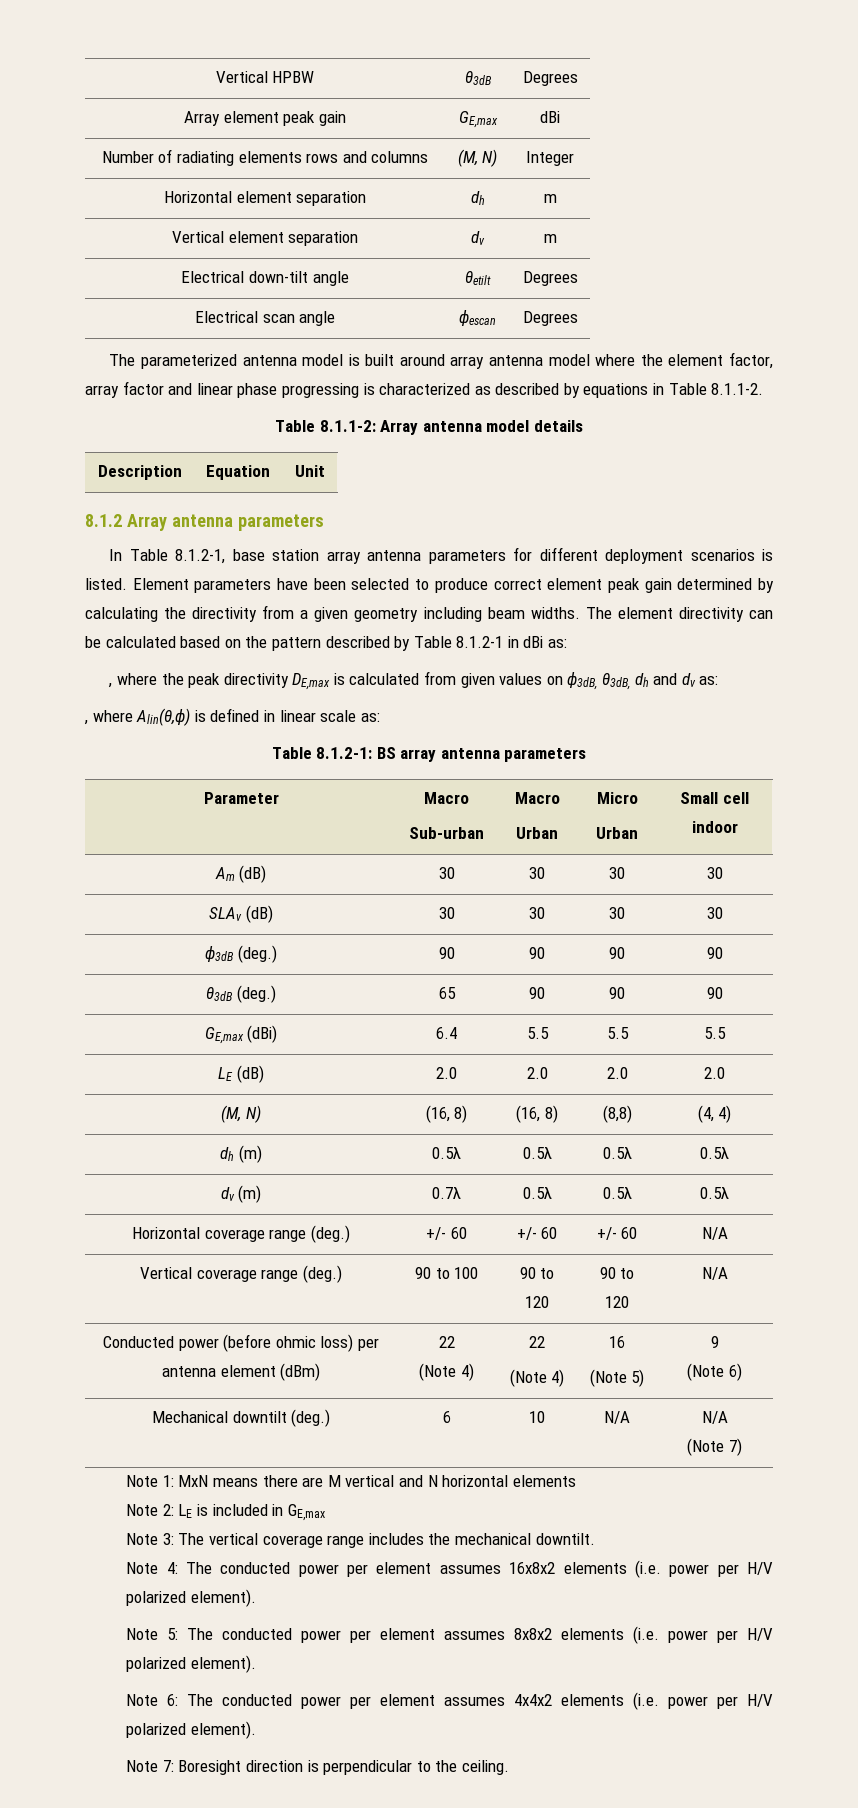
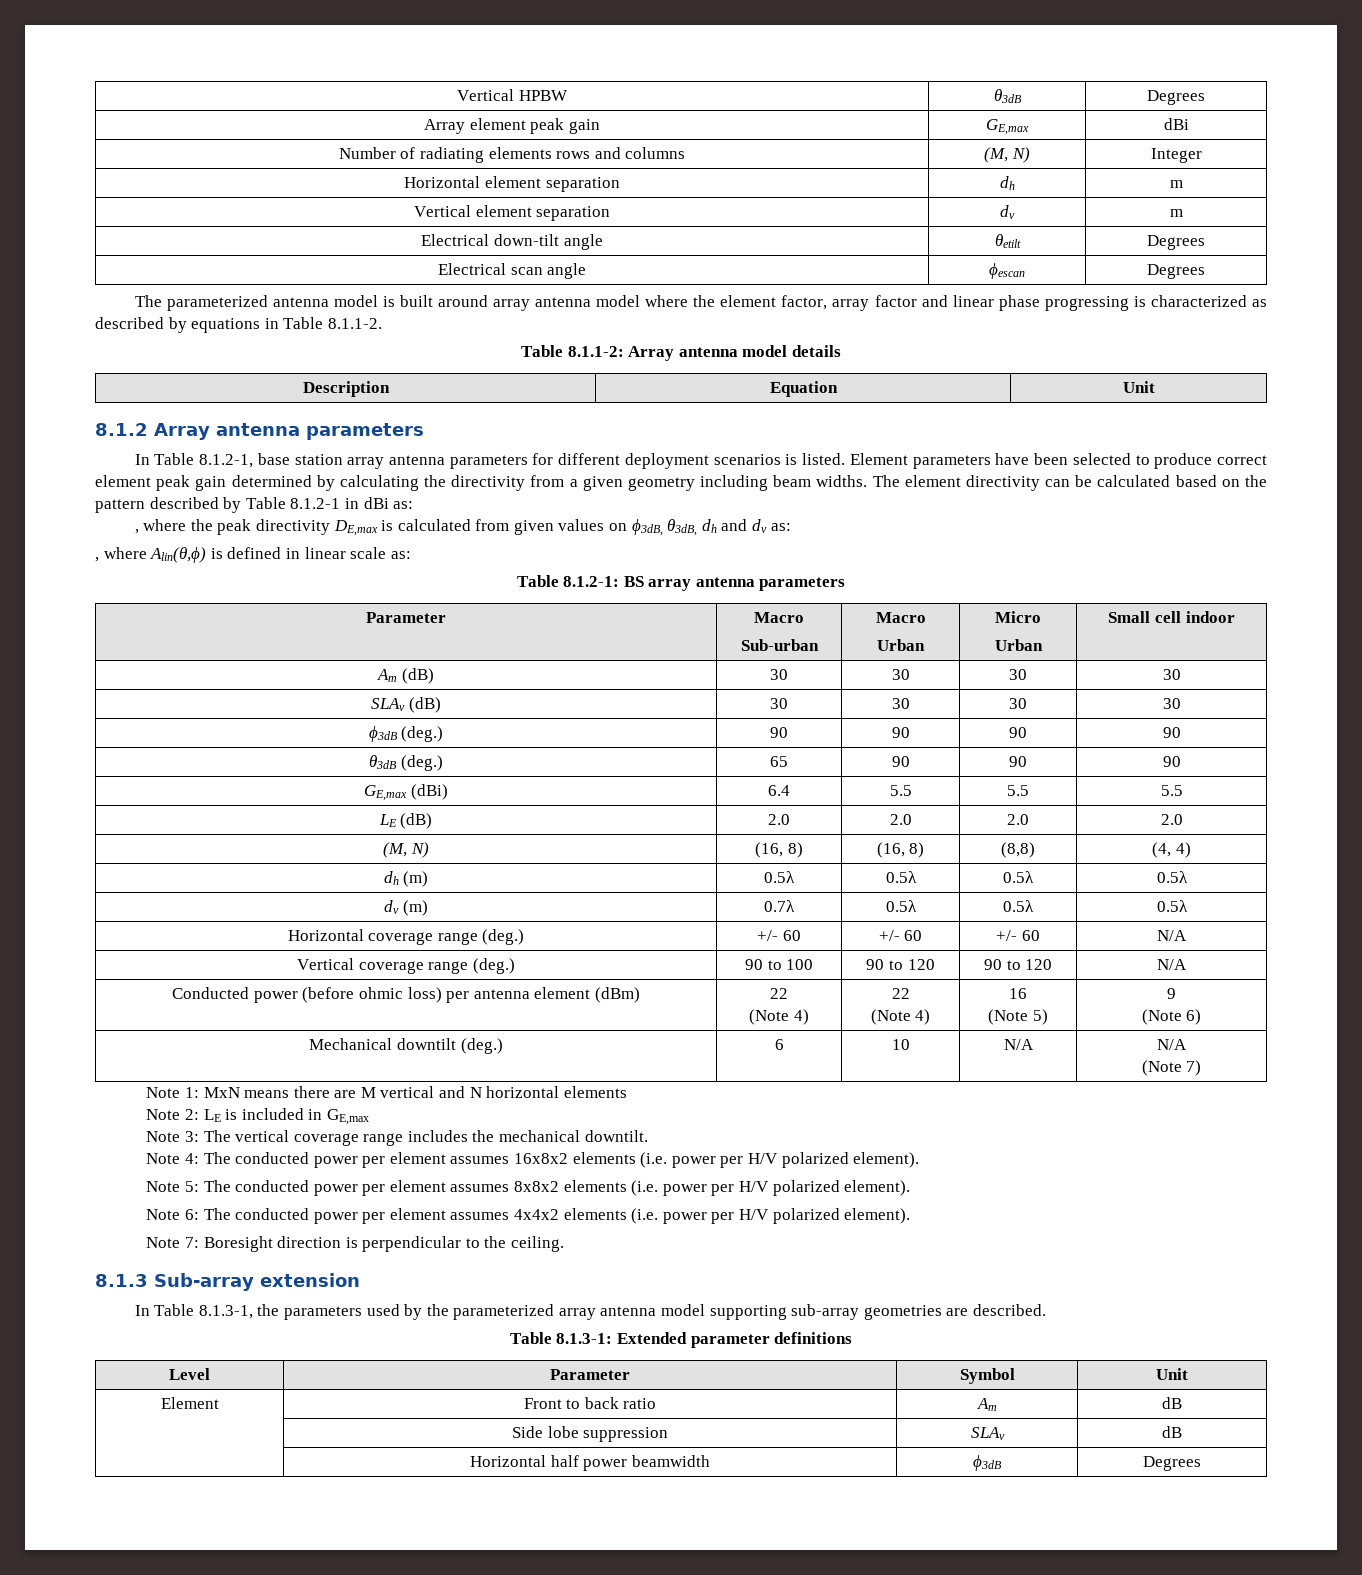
(510, 1767) none -> [95,1273,360,1291] [134,1304,1047,1320] [509,1332,853,1348] [169,1368,210,1380] [550,1369,630,1380] [959,1368,1015,1384] [1156,1368,1188,1380] [160,1397,219,1409] [523,1397,657,1409] [976,1398,997,1411] [1162,1397,1182,1409] [511,1426,669,1442] [970,1427,1005,1440] [1162,1426,1182,1438] [470,1455,710,1471] [973,1455,1002,1471] [1143,1456,1201,1471] // 8.1.3 Sub-array extension // In Table 8.1.3-1, the parameters used by the parameterized array antenna model supporting sub-array geometries are described. // Table 8.1.3-1: Extended parameter definitions // Level | Parameter | Symbol | Unit // Element | Front to back ratio | Am | dB // | Side lobe suppression | SLAv | dB // | Horizontal half power beamwidth | ϕ3dB | Degrees

